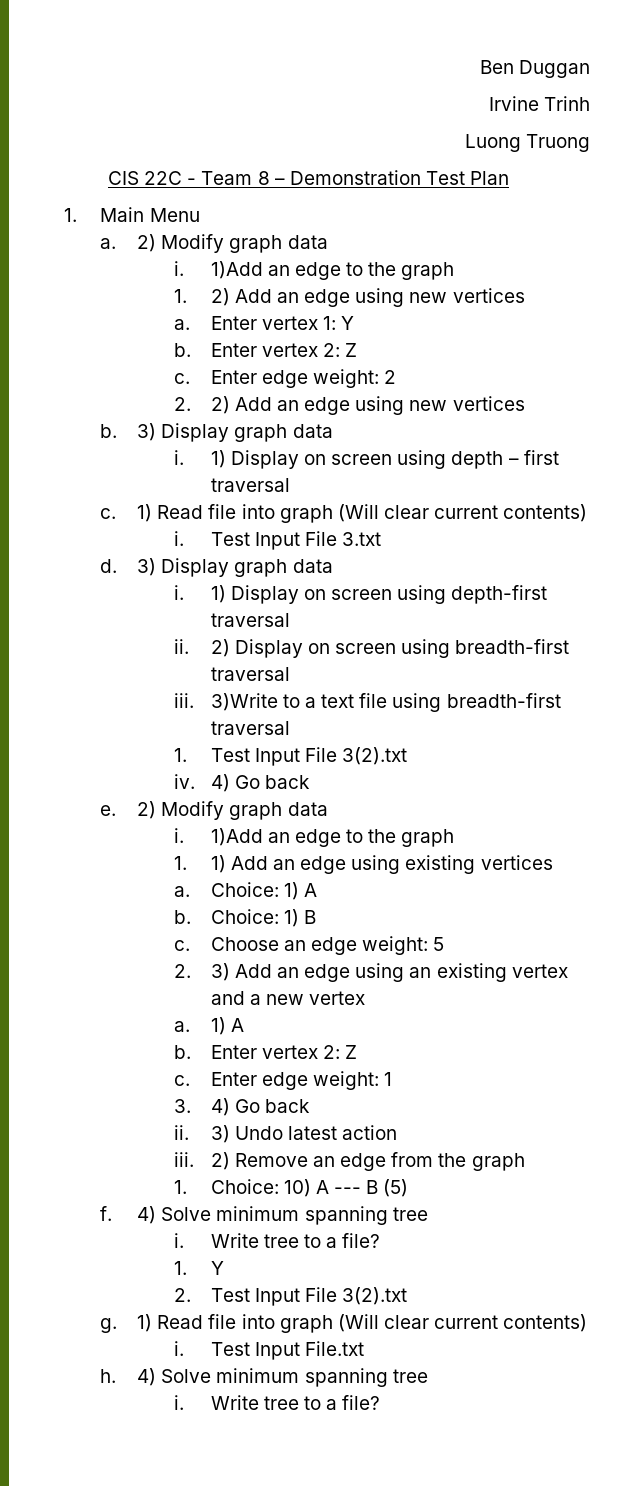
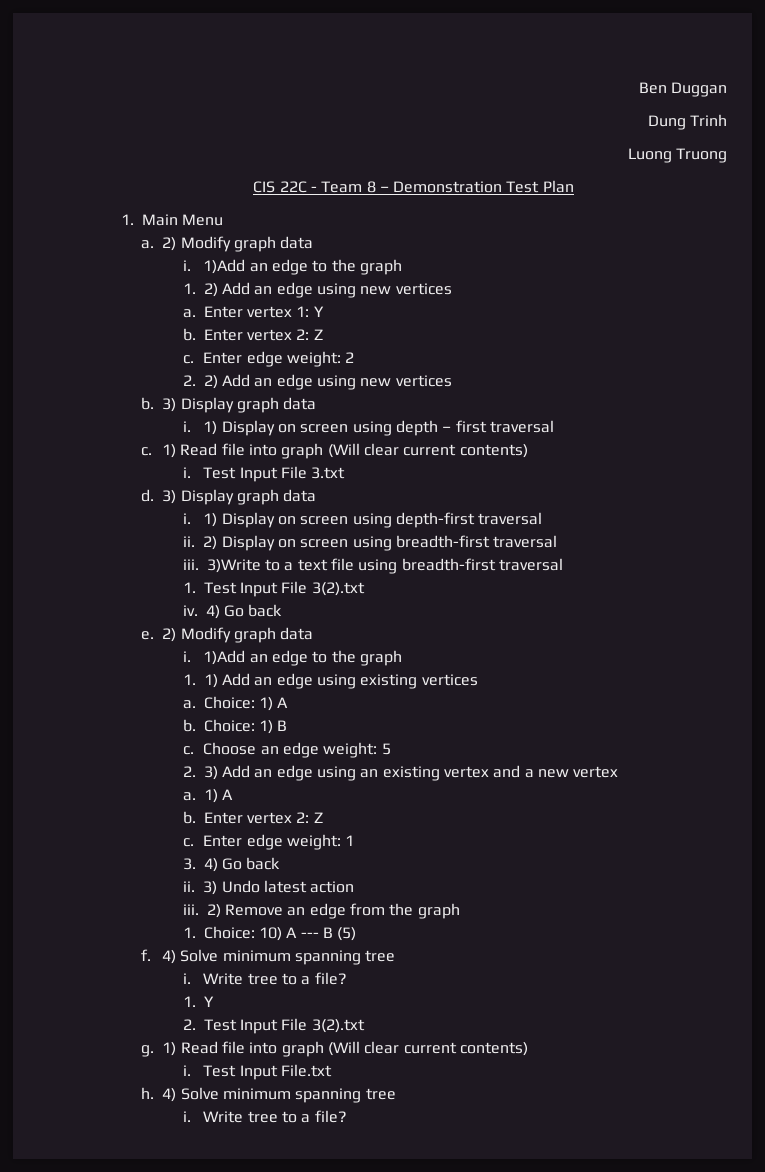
[488,96,539,111] Irvine -> [647,115,686,130] Dung

